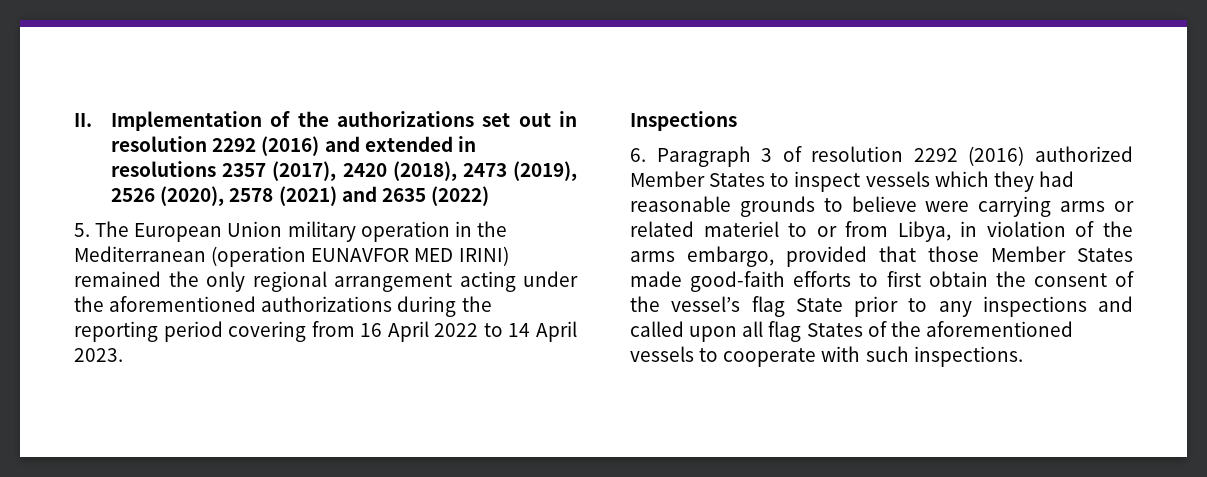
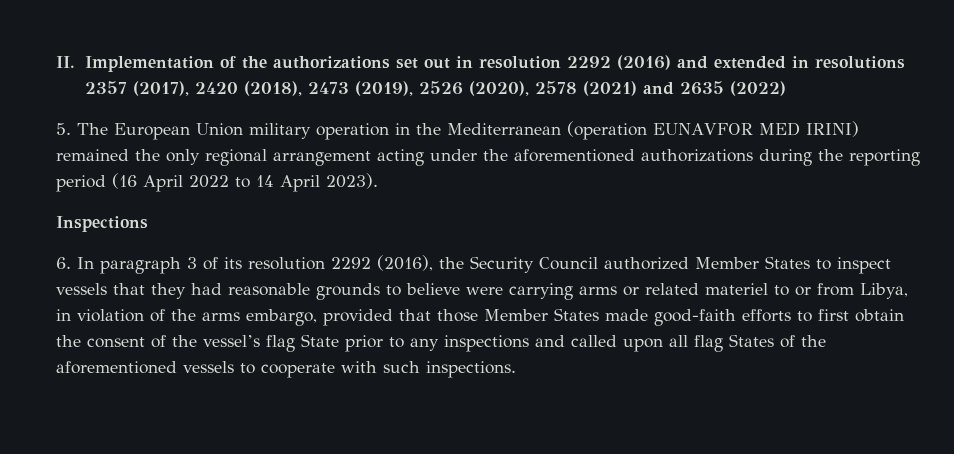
[228,321,383,342] covering from 16 -> [112,173,137,189] (16
[74,348,123,362] 2023. -> [326,173,378,189] 2023).
[656,146,751,167] Paragraph -> [77,257,181,274] In paragraph
[811,146,1025,166] resolution 2292 (2016) -> [224,255,598,273] its resolution 2292 (2016), the Security Council
[934,171,989,187] which -> [113,283,145,295] that

